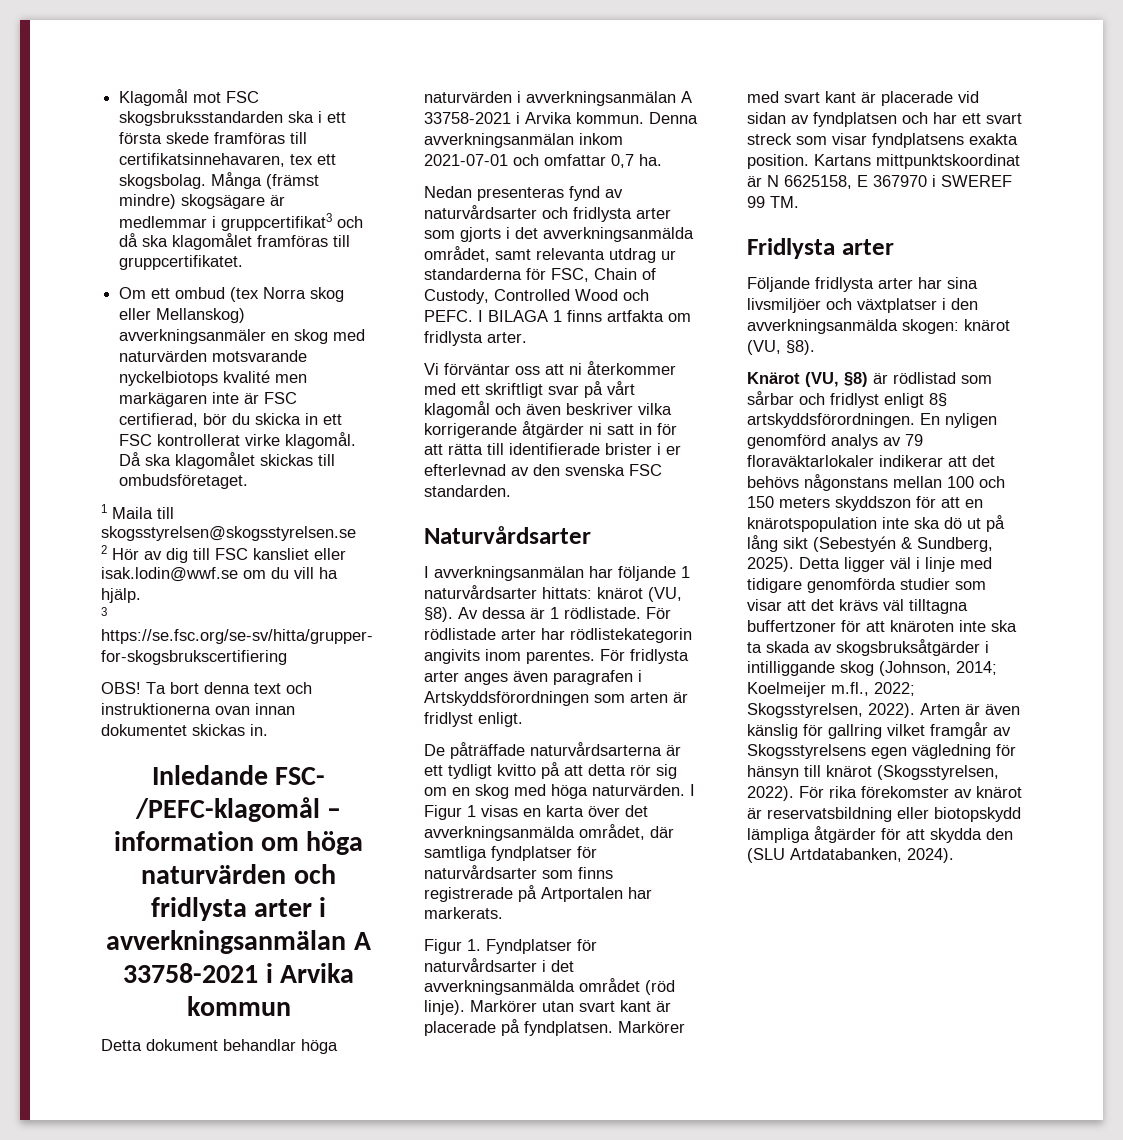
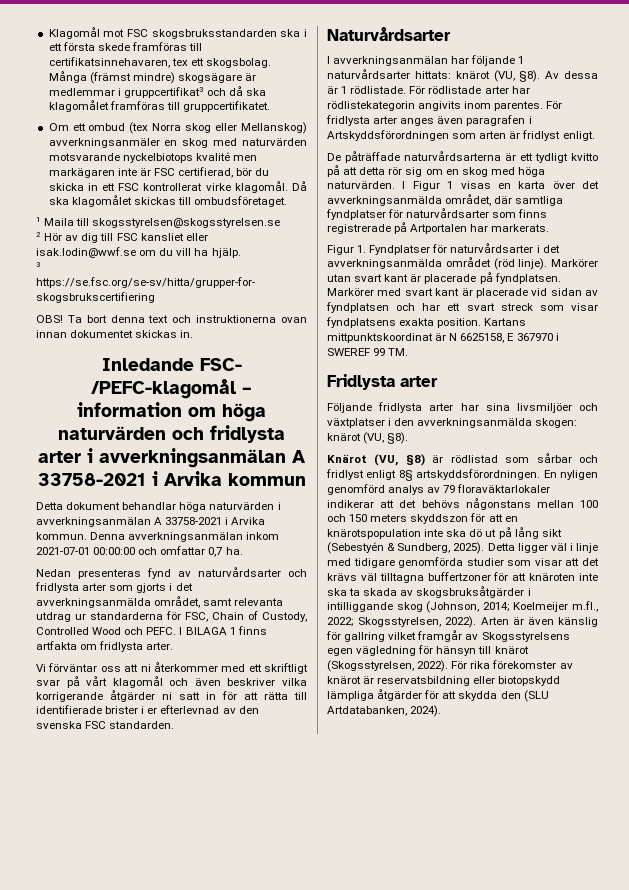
(508, 160) none -> [93,547,136,555] 00:00:00

